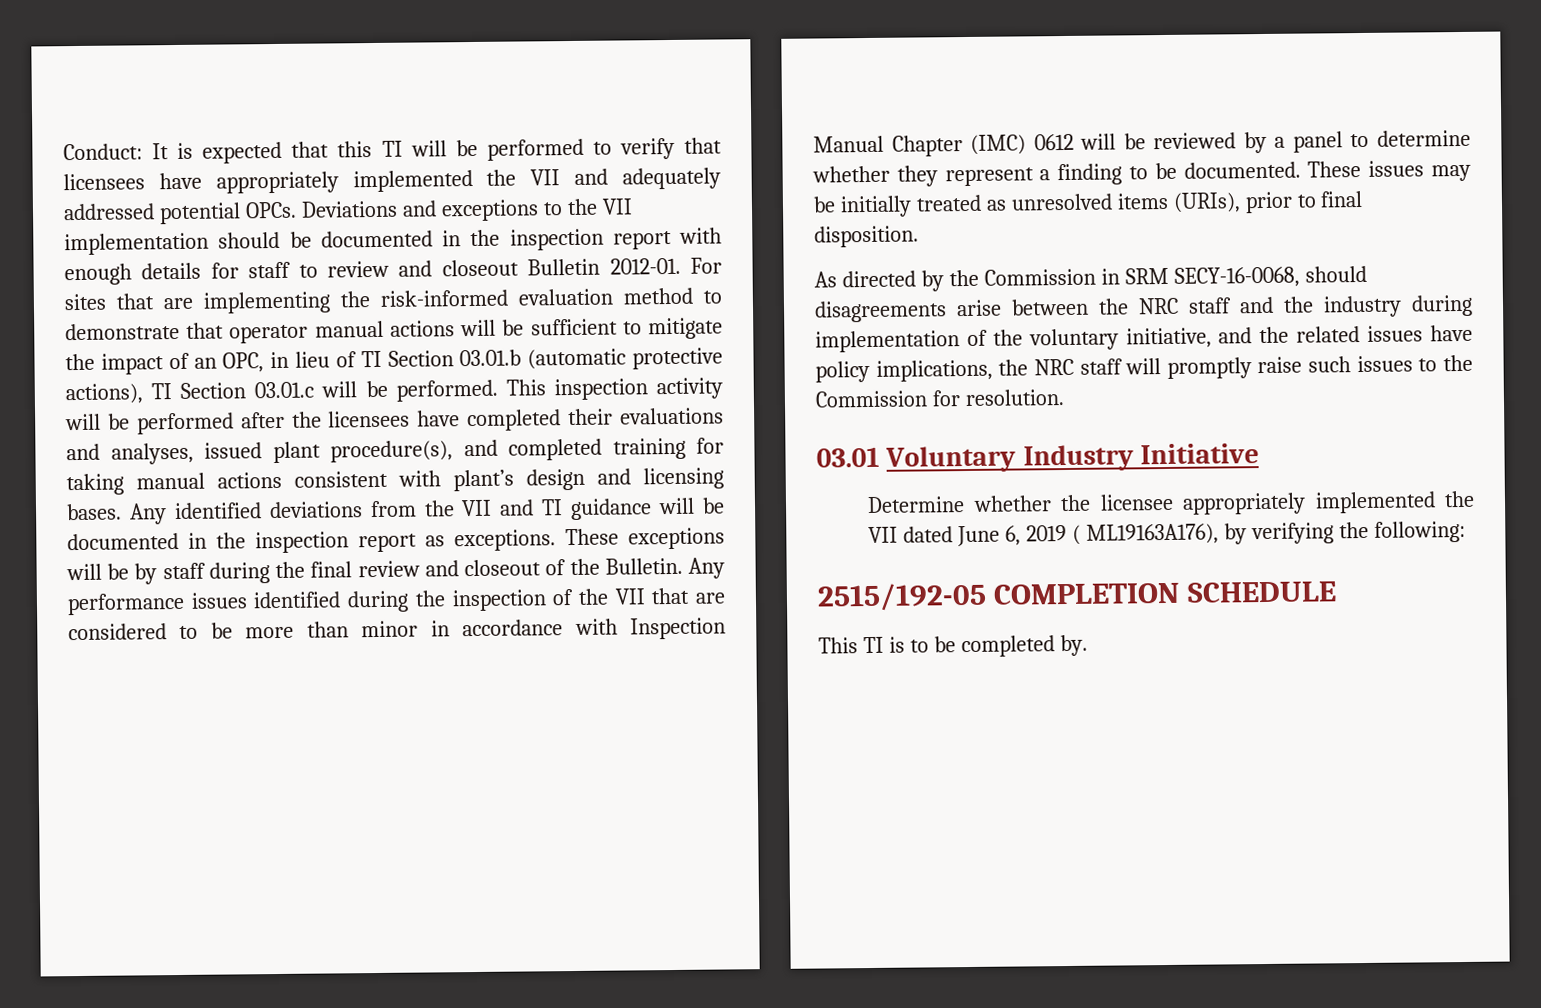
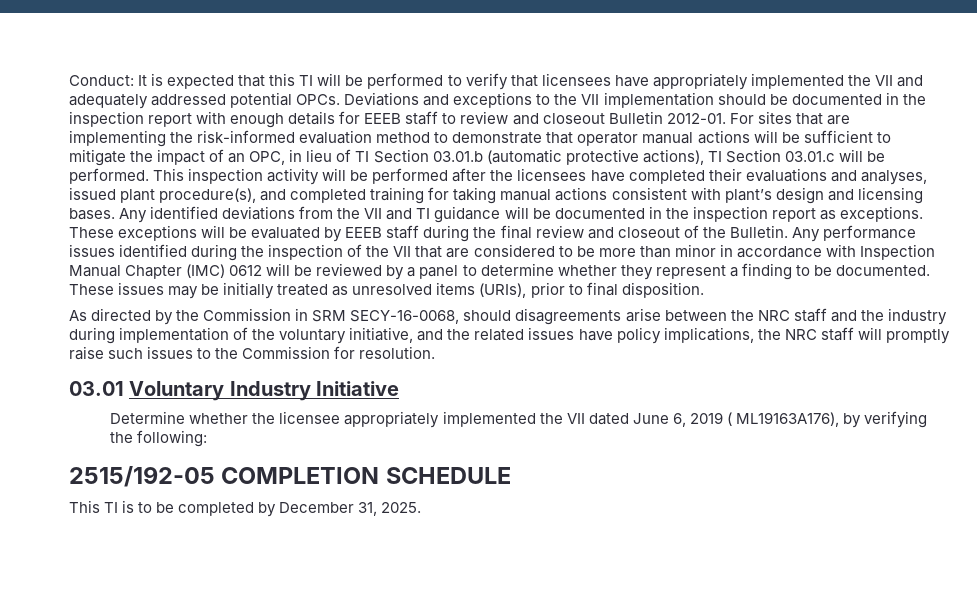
(239, 270) none -> [364,113,402,124] EEEB
[134,563,158,585] by -> [251,227,383,242] evaluated by EEEB
[1059,634,1088,657] by. -> [258,502,422,517] by December 31, 2025.

